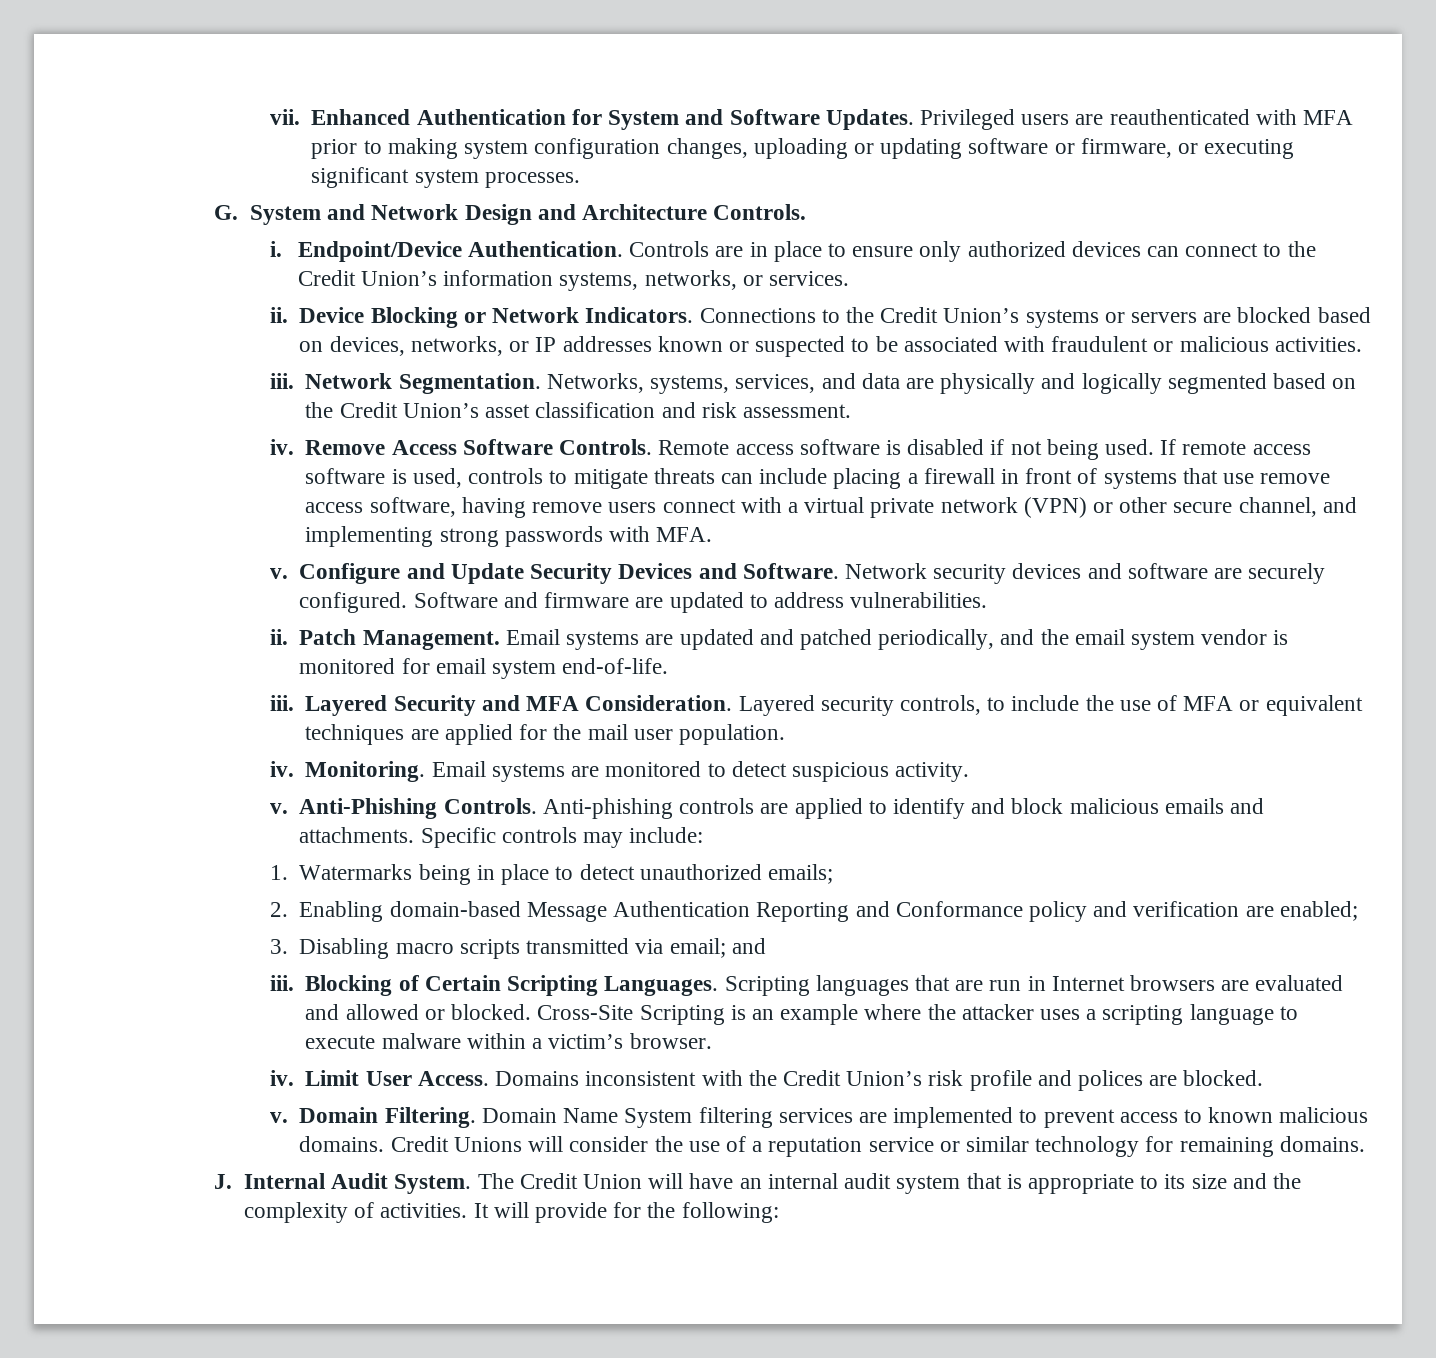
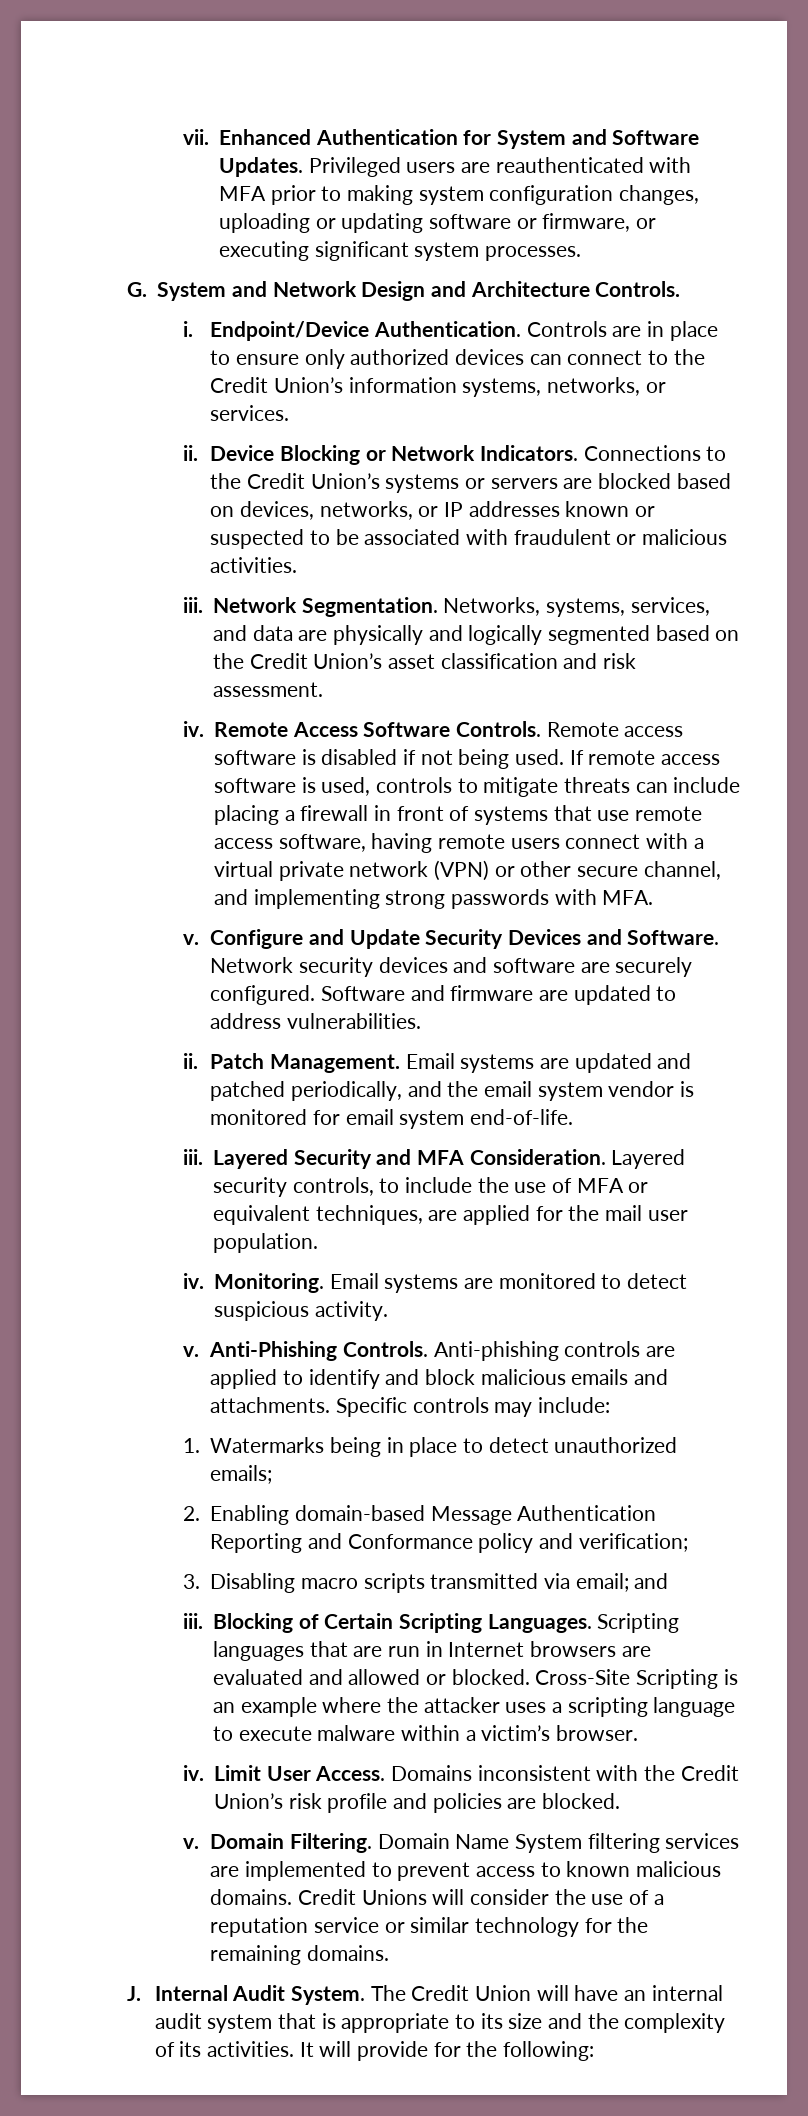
[305,440,386,455] Remove -> [214,722,289,737] Remote
[1260,473,1331,484] remove -> [635,806,703,821] remote
[532,502,603,513] remove -> [438,834,506,849] remote
[305,724,405,745] techniques -> [315,1205,423,1225] techniques,
[1133,901,1358,921] verification are enabled; -> [578,1533,688,1552] verification;
[1077,1070,1143,1091] polices -> [432,1793,502,1813] policies
(1174, 1144) none -> [617,1917,649,1933] the
(375, 1210) none -> [179,2041,202,2057] its

